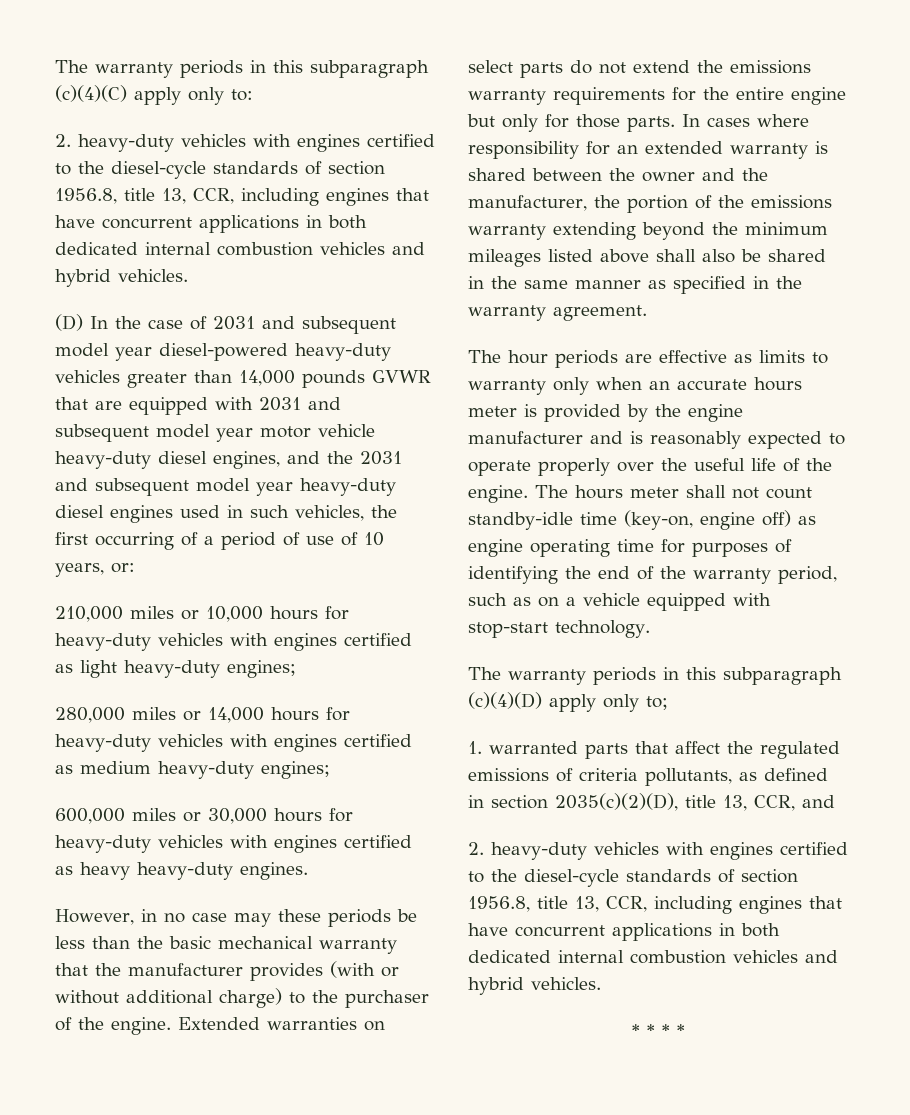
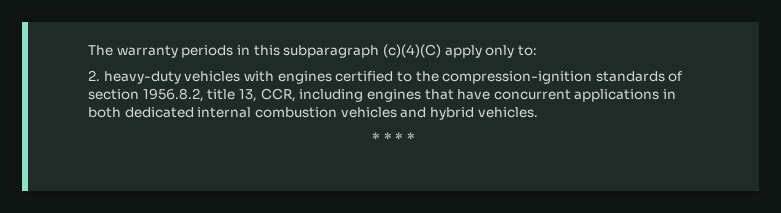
[111,161,385,179] [55,188,429,206] [55,215,367,233] [55,242,425,256] [55,269,188,287] [55,314,396,334] [55,343,391,361] [55,370,431,388] [55,397,341,415] [55,424,375,442] [55,451,402,469] [55,478,396,496] [55,505,397,523] [55,532,384,550] [55,563,135,577] [55,606,349,622] [55,633,412,651] [55,660,296,678] [55,707,350,723] [55,734,412,752] [55,761,330,779] [55,808,353,824] [55,835,412,853] [55,862,308,880] [55,909,417,927] [55,936,397,954] [55,961,399,981] [55,988,429,1008] [55,1017,385,1035] [468,60,811,78] [468,87,846,105] [467,114,809,132] [468,141,828,159] [468,168,768,182] [468,195,832,213] [468,222,828,240] [468,249,826,267] [468,276,802,294] [468,305,647,321] [468,350,828,368] [468,377,802,395] [468,404,743,422] [468,431,845,449] [468,458,832,476] [468,485,812,503] [468,510,817,530] [468,539,792,557] [468,566,837,584] [468,593,771,611] [468,620,650,638] [468,667,842,685] [468,692,668,712] [468,741,840,759] [468,768,828,786] [468,793,835,811] [468,842,848,860] [468,869,798,887] [468,896,530,912] diesel-cycle standards of section 1956.8, title 13, CCR, including engines that have concurrent applications in both dedicated internal combustion vehicles and hybrid vehicles. // (D) In the case of 2031 and subsequent model year diesel-powered heavy-duty vehicles greater than 14,000 pounds GVWR that are equipped with 2031 and subsequent model year motor vehicle heavy-duty diesel engines, and the 2031 and subsequent model year heavy-duty diesel engines used in such vehicles, the first occurring of a period of use of 10 years, or: // 210,000 miles or 10,000 hours for heavy-duty vehicles with engines certified as light heavy-duty engines; // 280,000 miles or 14,000 hours for heavy-duty vehicles with engines certified as medium heavy-duty engines; // 600,000 miles or 30,000 hours for heavy-duty vehicles with engines certified as heavy heavy-duty engines. // However, in no case may these periods be less than the basic mechanical warranty that the manufacturer provides (with or without additional charge) to the purchaser of the engine. Extended warranties on select parts do not extend the emissions warranty requirements for the entire engine but only for those parts. In cases where responsibility for an extended warranty is shared between the owner and the manufacturer, the portion of the emissions warranty extending beyond the minimum mileages listed above shall also be shared in the same manner as specified in the warranty agreement. // The hour periods are effective as limits to warranty only when an accurate hours meter is provided by the engine manufacturer and is reasonably expected to operate properly over the useful life of the engine. The hours meter shall not count standby-idle time (key-on, engine off) as engine operating time for purposes of identifying the end of the warranty period, such as on a vehicle equipped with stop-start technology. // The warranty periods in this subparagraph (c)(4)(D) apply only to; // 1. warranted parts that affect the regulated emissions of criteria pollutants, as defined in section 2035(c)(2)(D), title 13, CCR, and // 2. heavy-duty vehicles with engines certified to the diesel-cycle standards of section 1956.8, -> [442,71,683,84] [88,88,204,102] compression-ignition standards of section 1956.8.2,

